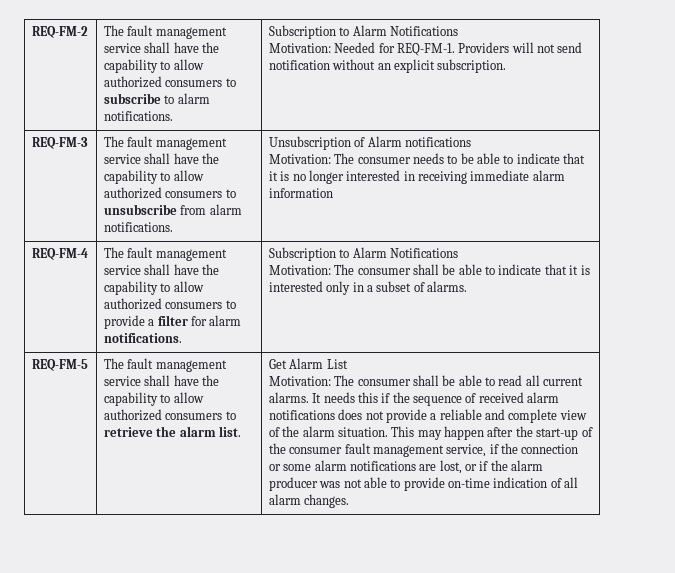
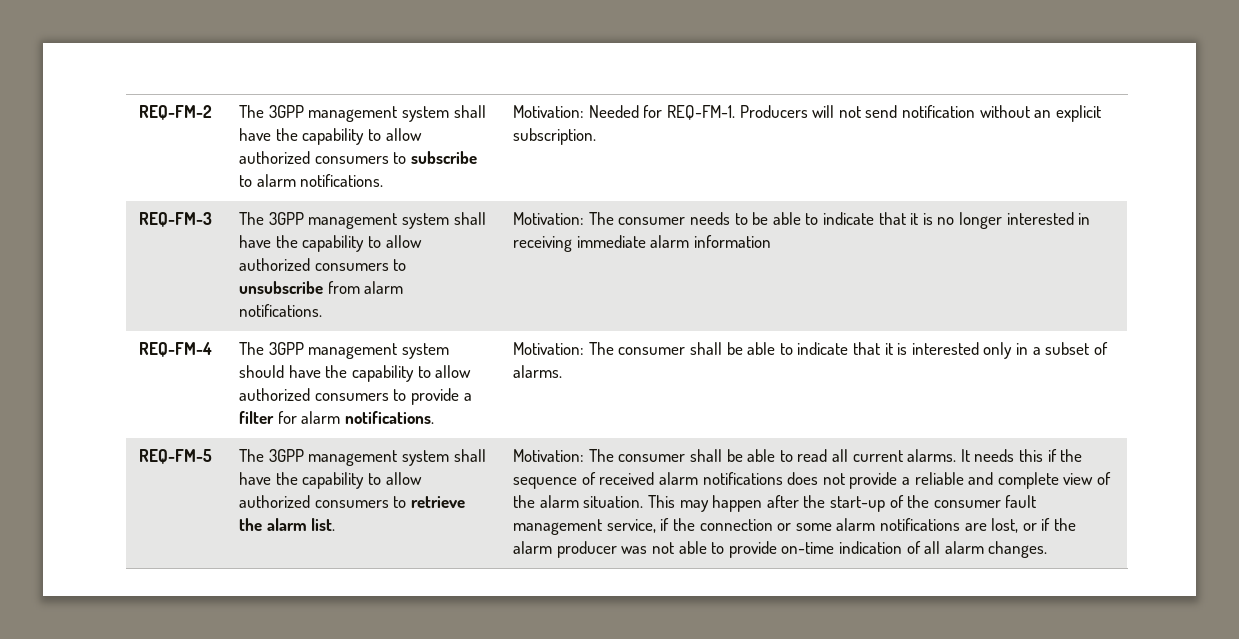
[127,25,227,39] [103,43,141,53] fault management service -> [268,105,450,122] 3GPP management system
[268,25,458,39] Subscription to Alarm Notifications // -> (384, 180) none
[458,42,510,53] Providers -> [739,105,808,118] Producers
[127,136,227,150] [103,154,141,164] fault management service -> [268,212,450,229] 3GPP management system
[268,136,471,150] Unsubscription of Alarm notifications // -> (323, 310) none
[127,247,227,261] [103,264,171,275] fault management service shall -> [268,342,450,359] [239,365,285,378] 3GPP management system should
[268,247,458,261] Subscription to Alarm Notifications // -> (435, 417) none
[127,358,227,372] [103,376,141,386] fault management service -> [268,449,450,466] 3GPP management system
[268,358,348,369] Get Alarm List // -> (336, 524) none

